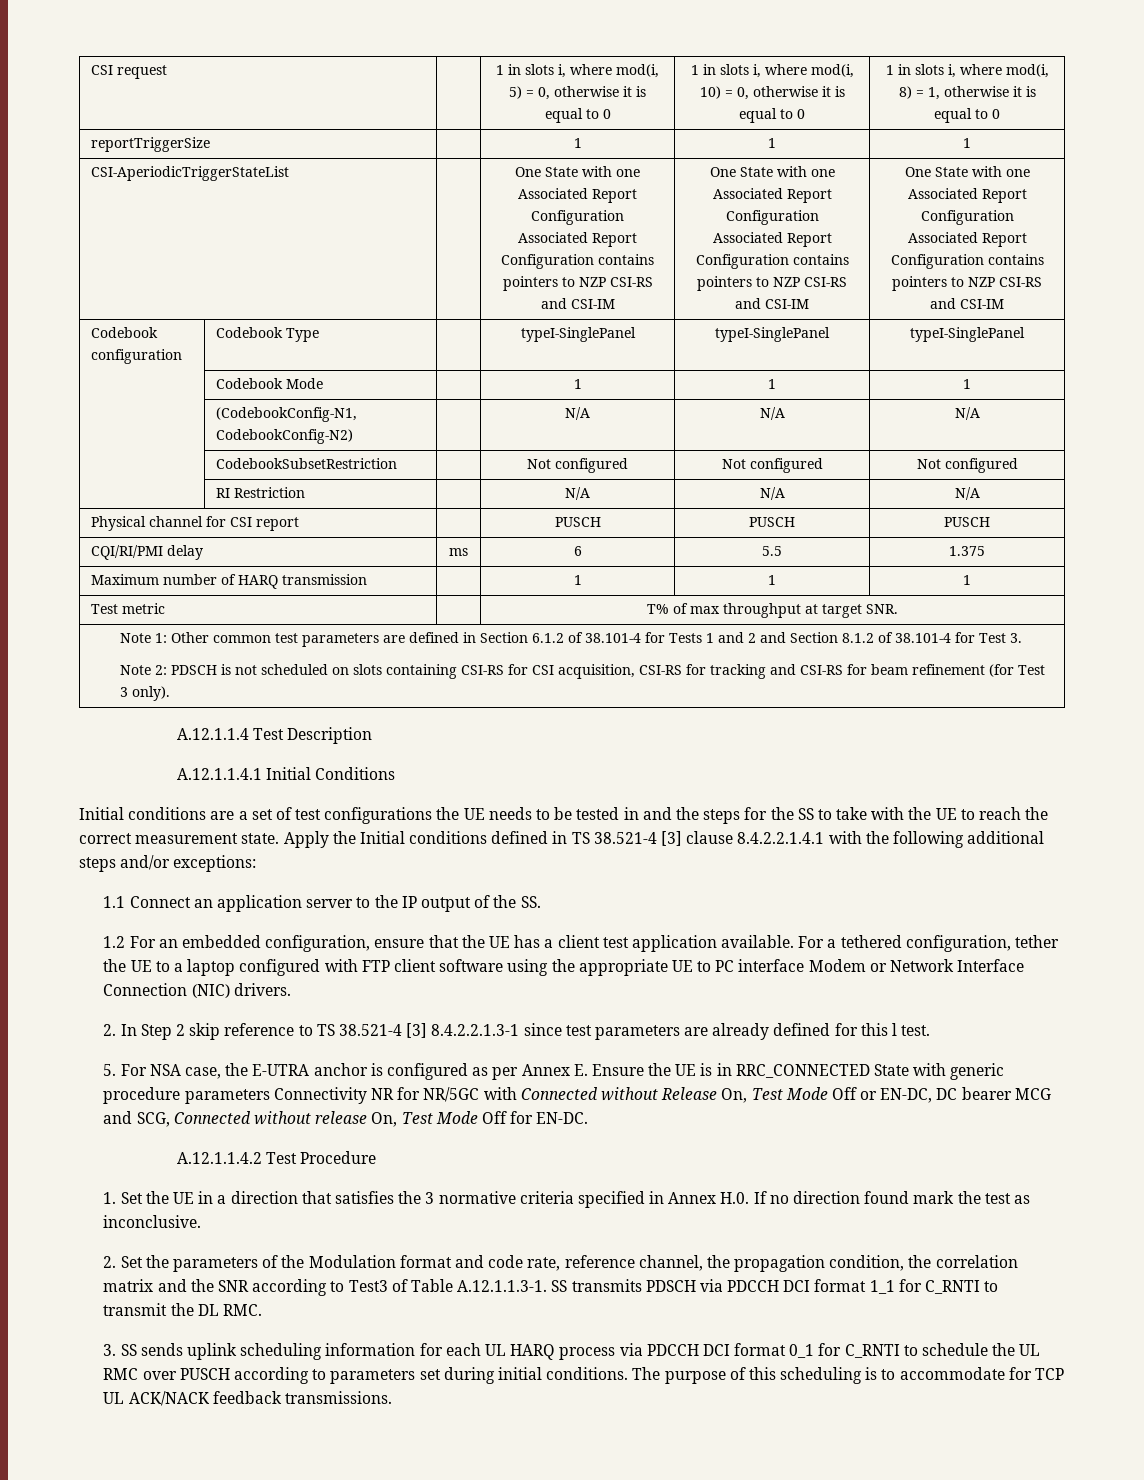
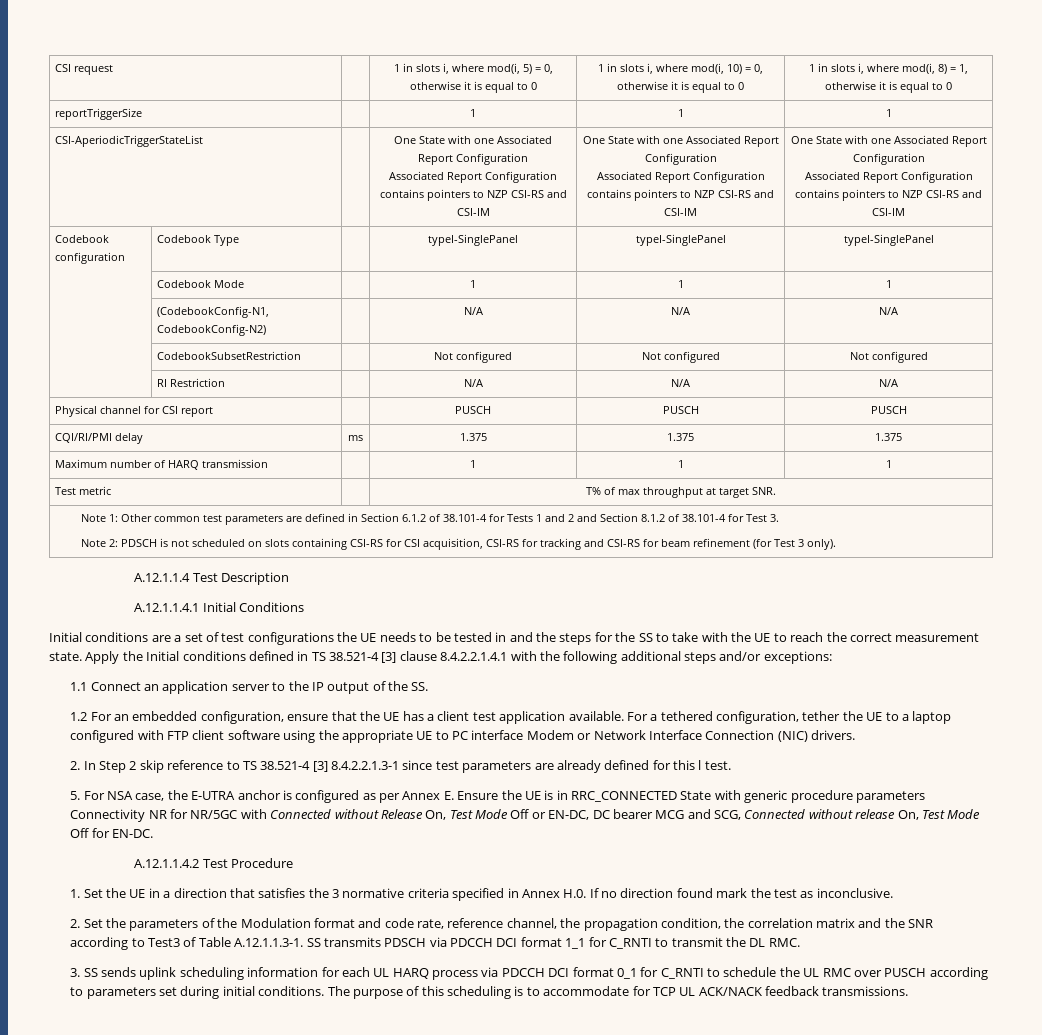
[573,546,582,556] [762,546,782,556] 6 | 5.5 -> [459,433,487,441] [667,433,694,441] 1.375 | 1.375

